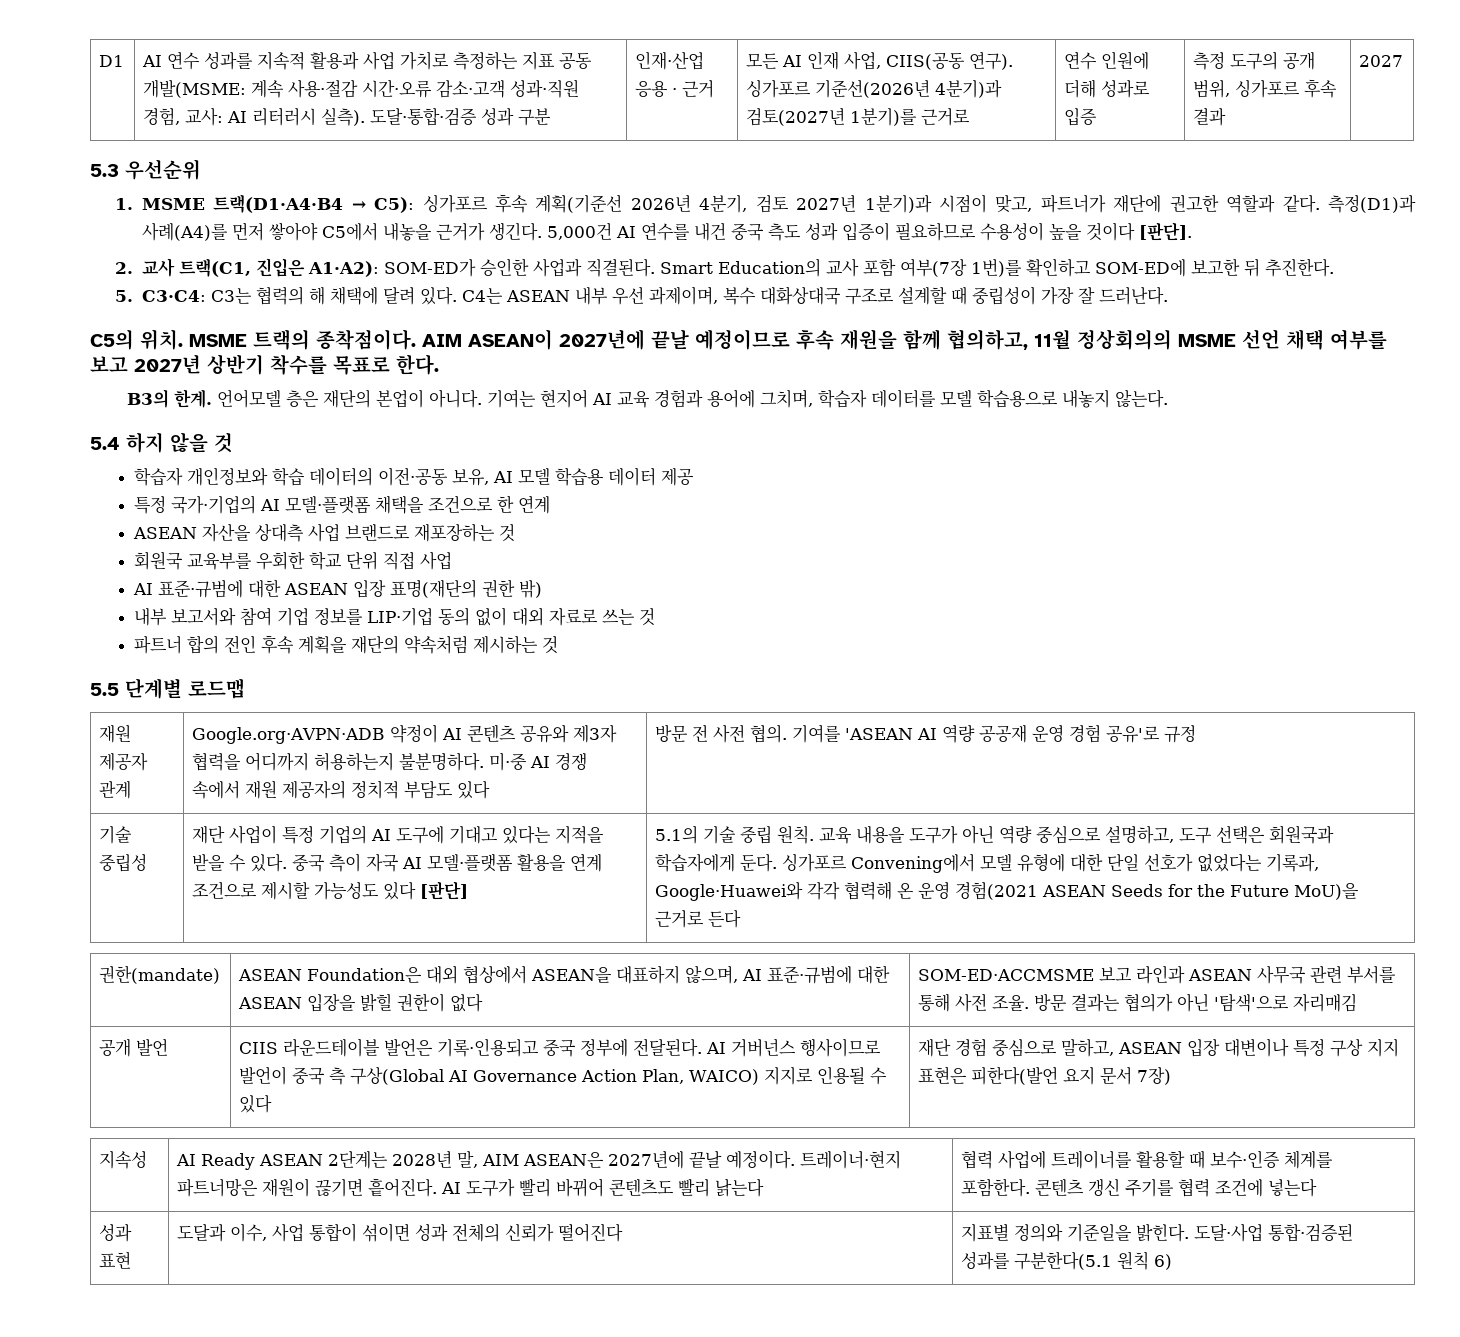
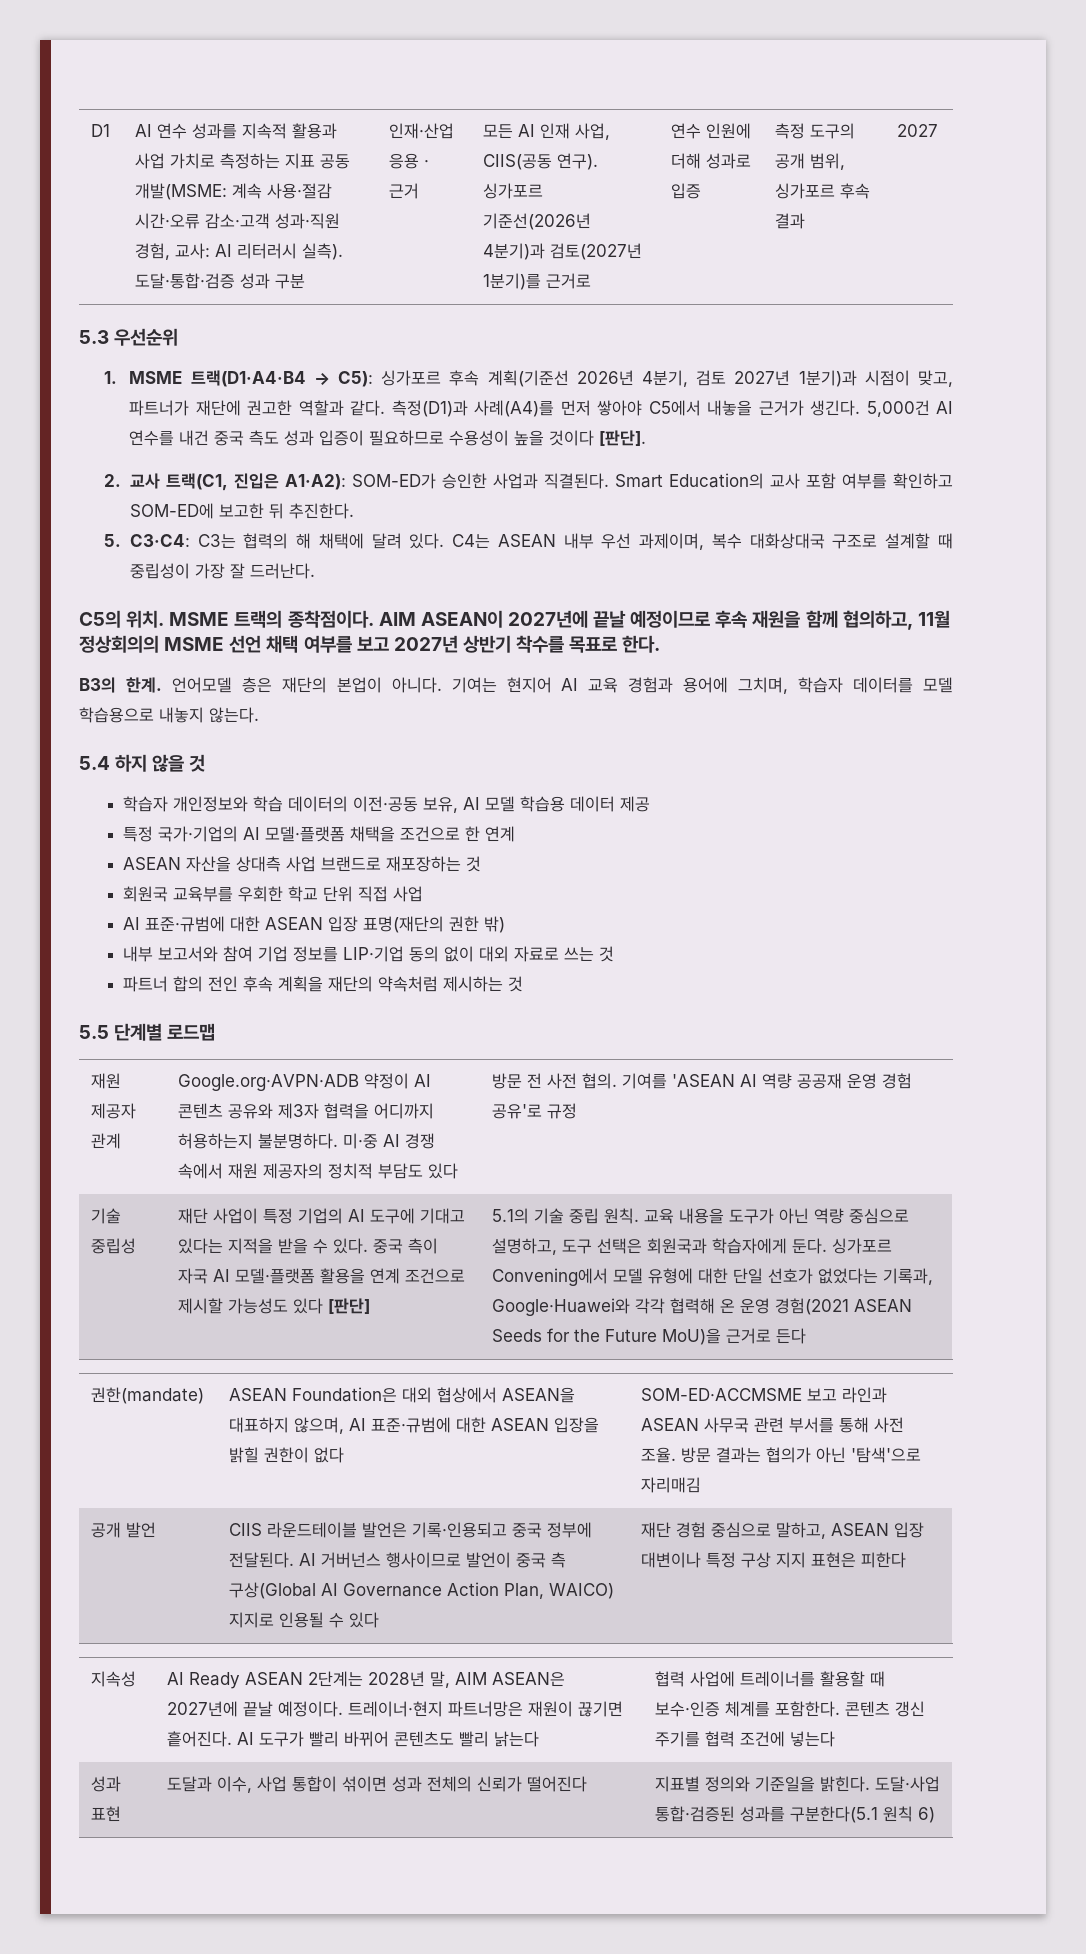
[899,258,1022,277] 여부(7장 1번)를 -> [841,473,887,489] 여부를
[971,1066,1172,1085] 피한다(발언 요지 문서 7장) -> [861,1552,907,1568] 피한다

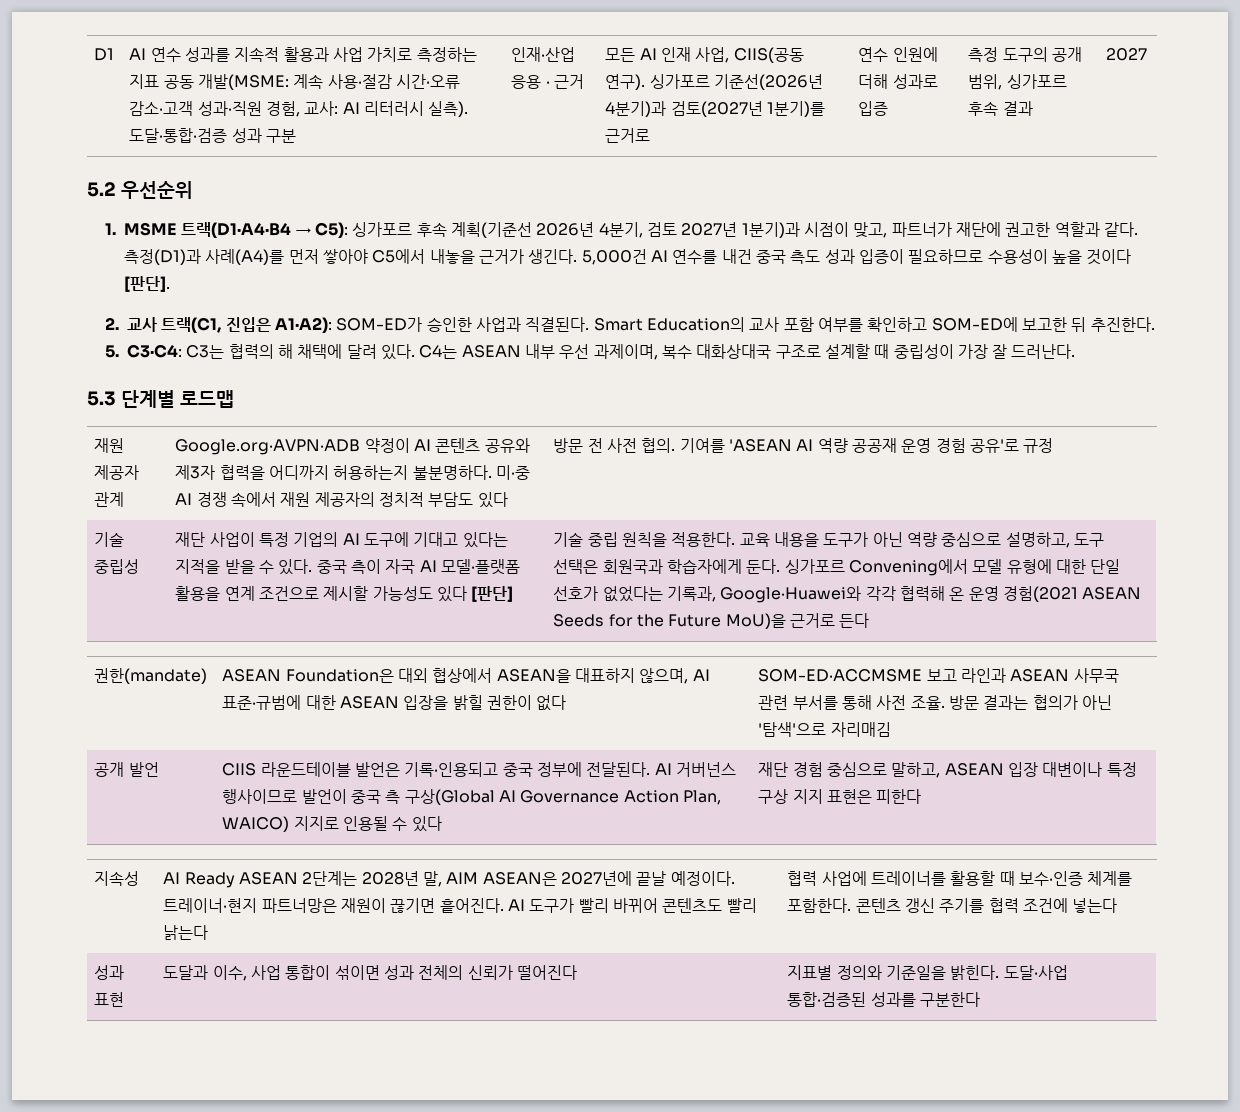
[79,330,109,344] 5.3 -> [87,182,116,197] 5.2
[79,610,950,630] [79,635,661,653] [79,677,953,694] [79,707,259,723] [79,754,206,772] [122,796,650,813] [122,826,515,842] [122,856,481,872] [122,886,423,902] [122,916,505,933] [122,946,614,962] [122,976,523,992] [79,1025,109,1039] C5의 위치. MSME 트랙의 종착점이다. AIM ASEAN이 2027년에 끝날 예정이므로 후속 재원을 함께 협의하고, 11월 정상회의의 MSME 선언 채택 여부를 보고 2027년 상반기 착수를 목표로 한다. // B3의 한계. 언어모델 층은 재단의 본업이 아니다. 기여는 현지어 AI 교육 경험과 용어에 그치며, 학습자 데이터를 모델 학습용으로 내놓지 않는다. // 5.4 하지 않을 것 // 학습자 개인정보와 학습 데이터의 이전·공동 보유, AI 모델 학습용 데이터 제공 // 특정 국가·기업의 AI 모델·플랫폼 채택을 조건으로 한 연계 // ASEAN 자산을 상대측 사업 브랜드로 재포장하는 것 // 회원국 교육부를 우회한 학교 단위 직접 사업 // AI 표준·규범에 대한 ASEAN 입장 표명(재단의 권한 밖) // 내부 보고서와 참여 기업 정보를 LIP·기업 동의 없이 대외 자료로 쓰는 것 // 파트너 합의 전인 후속 계획을 재단의 약속처럼 제시하는 것 // 5.5 -> [87,391,116,406] 5.3
[492,1208,530,1224] 5.1의 -> (514, 594) none
[604,1208,640,1224] 원칙. -> [622,532,736,547] 원칙을 적용한다.
[790,1806,936,1823] 구분한다(5.1 원칙 6) -> [920,992,981,1007] 구분한다

